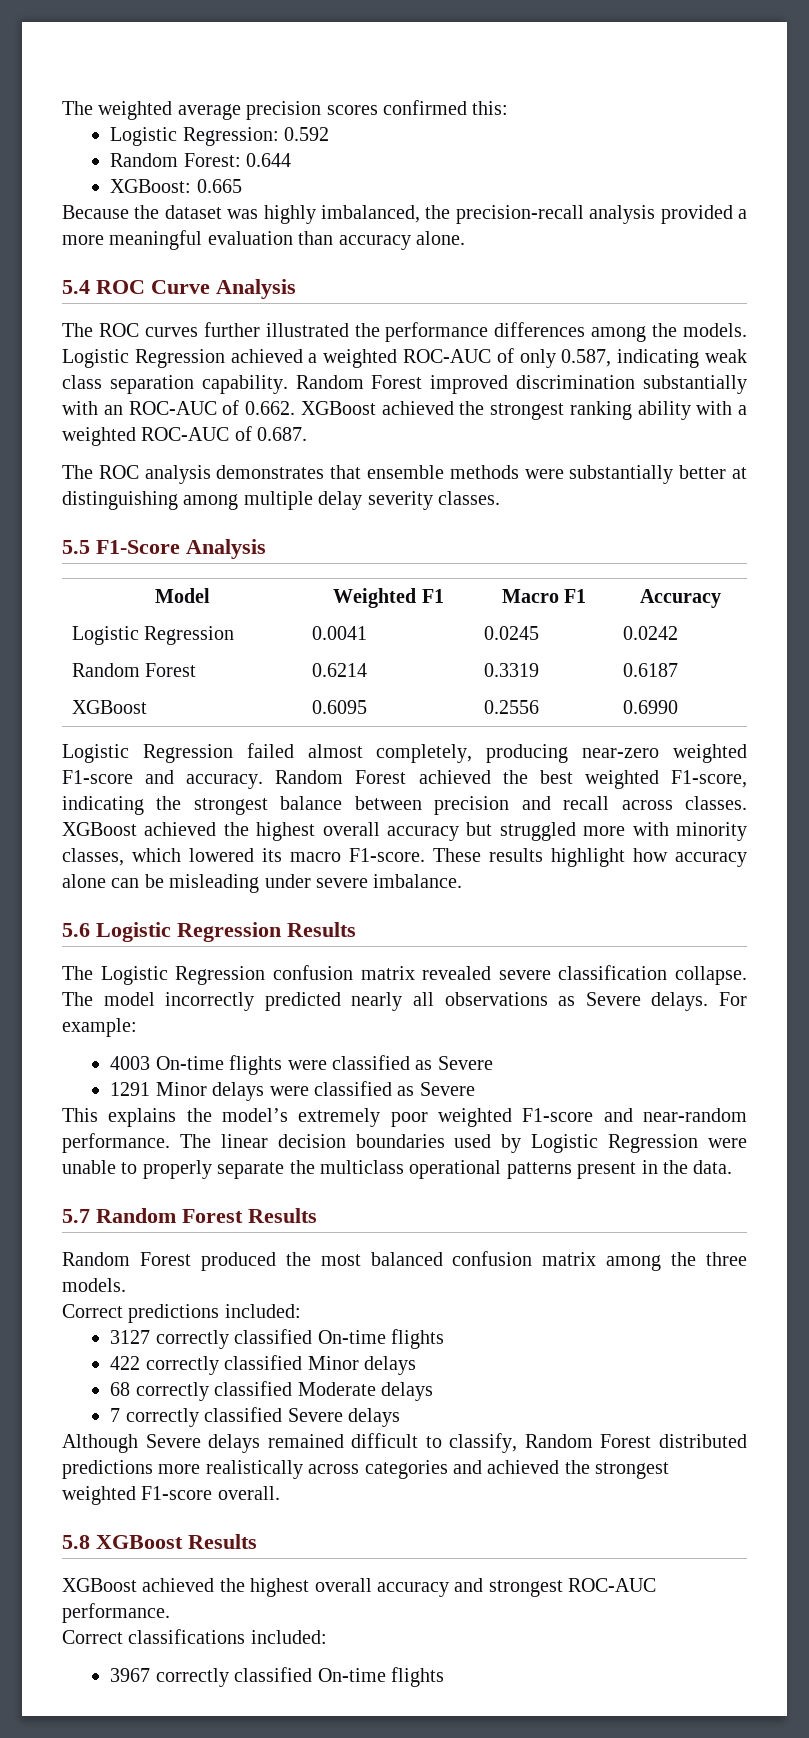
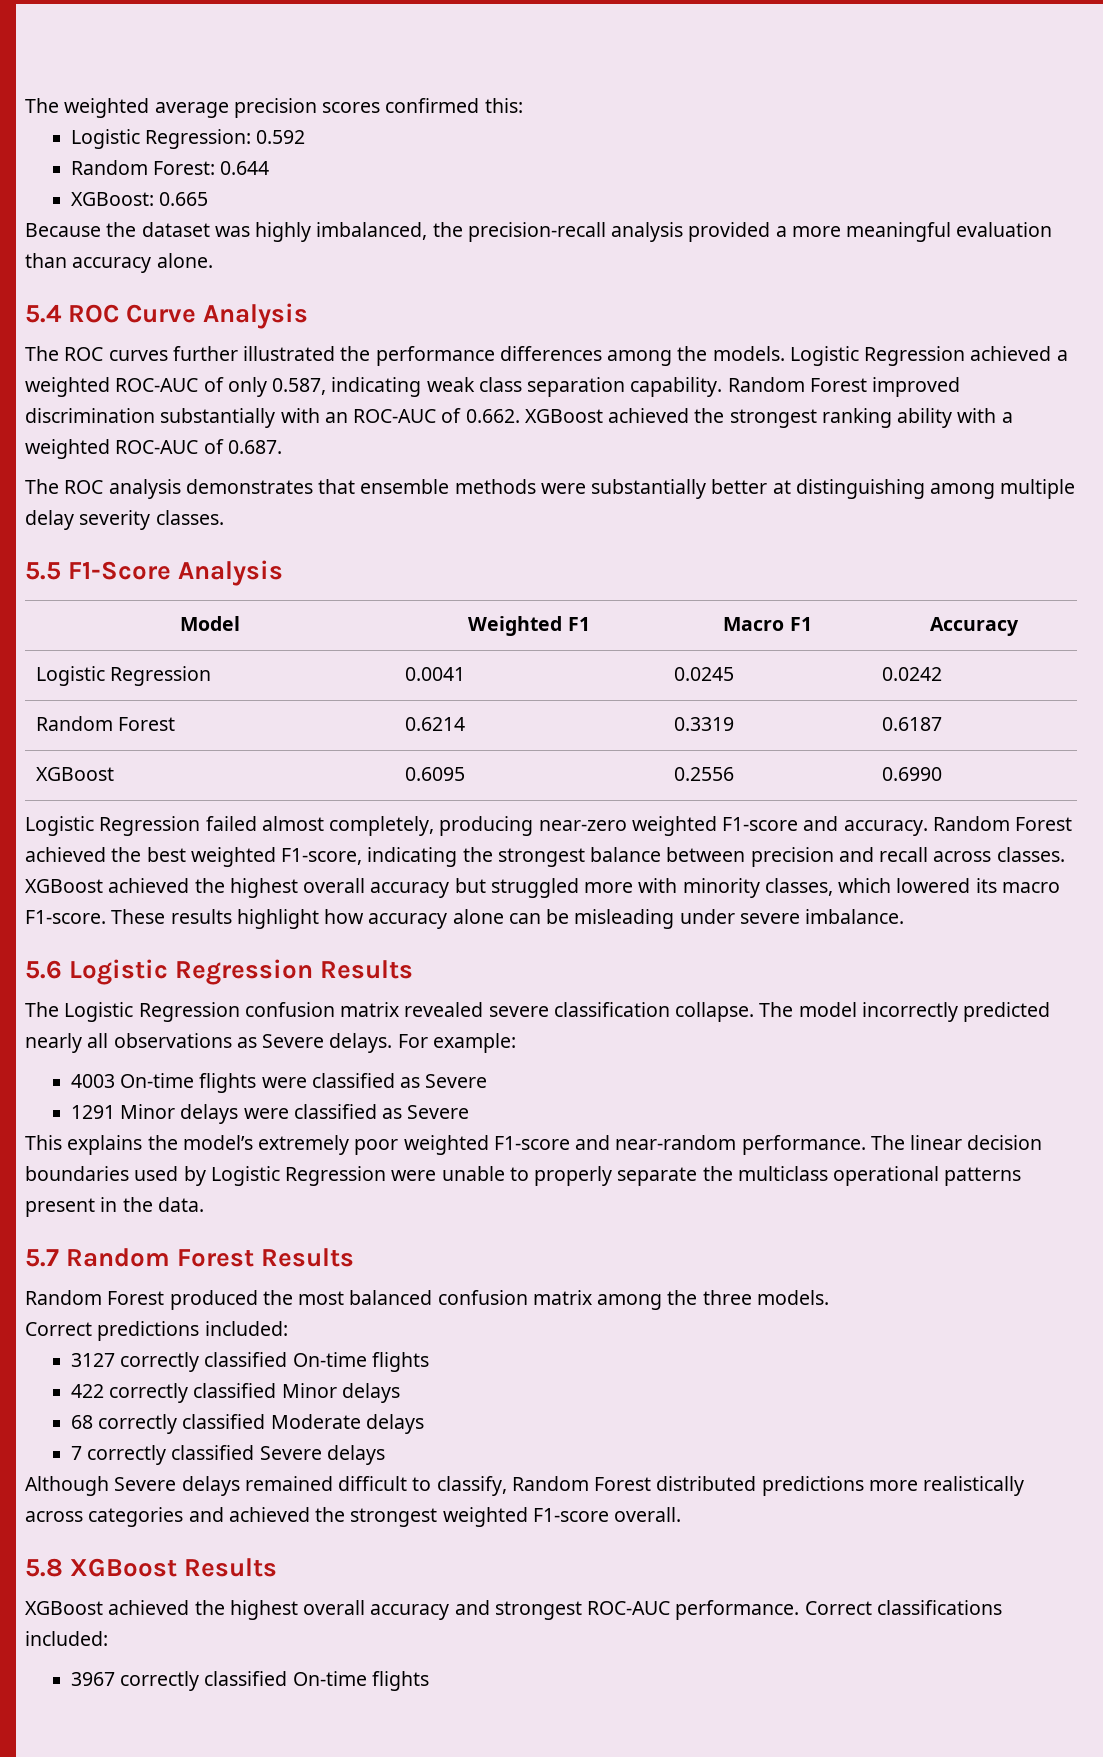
(170, 1613) // -> (800, 1610) none

